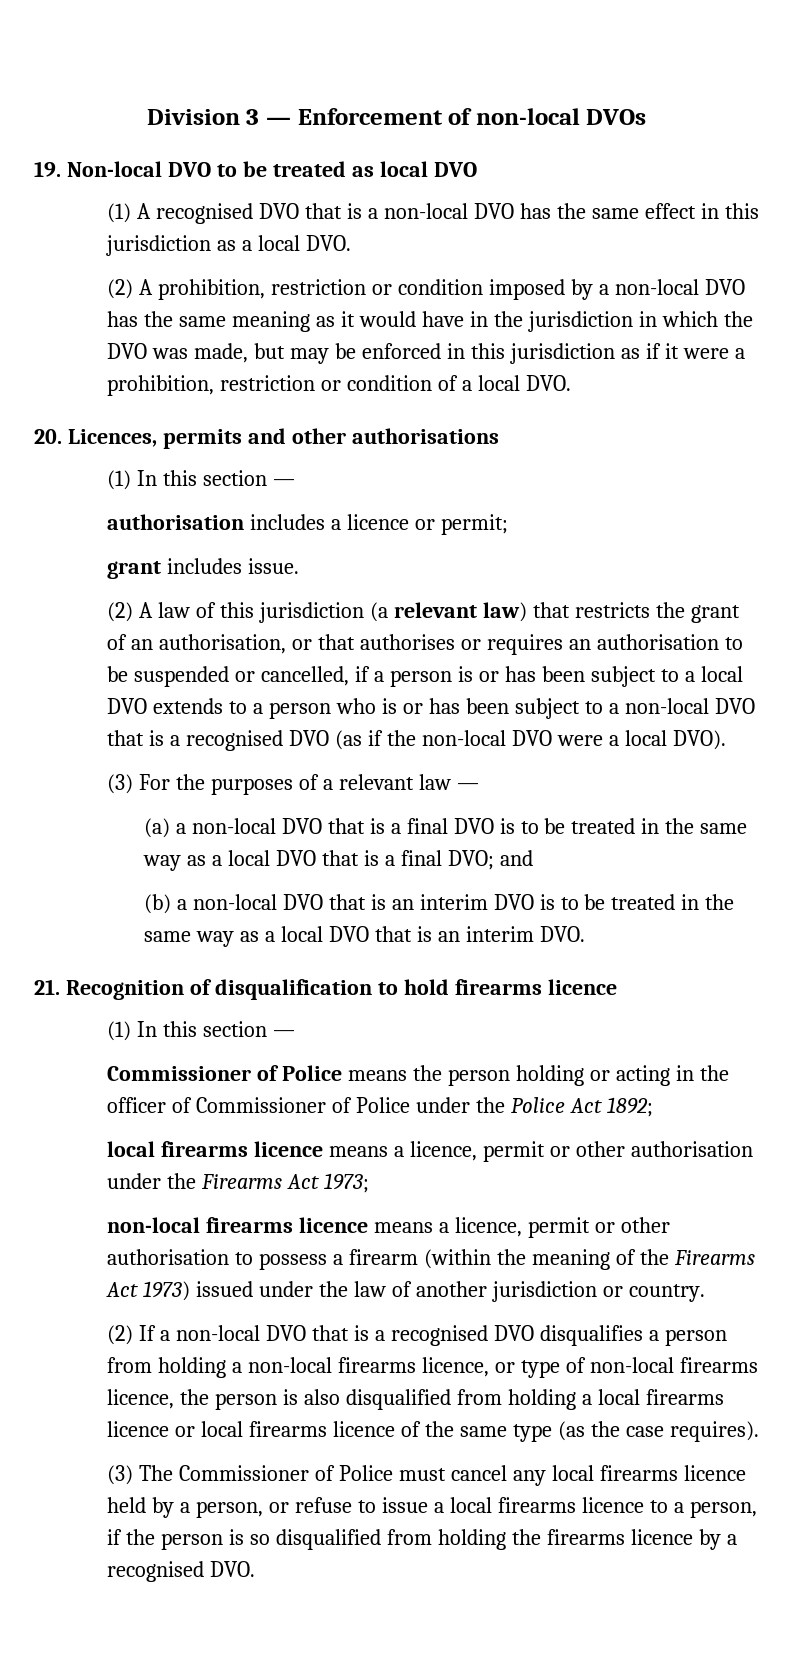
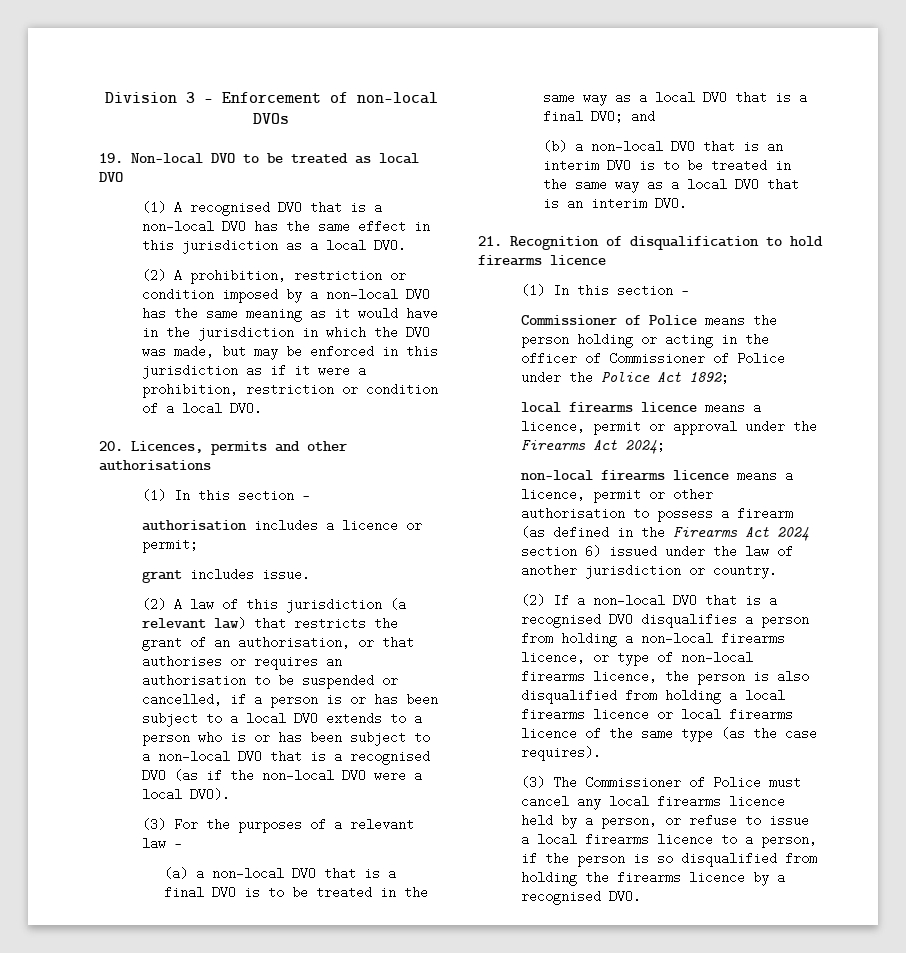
[575,1141,753,1157] other authorisation -> [673,420,738,435] approval
[324,1173,370,1193] 1973; -> [625,439,666,454] 2024;
[424,1249,755,1270] [106,1281,191,1301] (within the meaning of the Firearms Act 1973) -> [521,526,810,541] [521,545,602,558] (as defined in the Firearms Act 2024 section 6)

